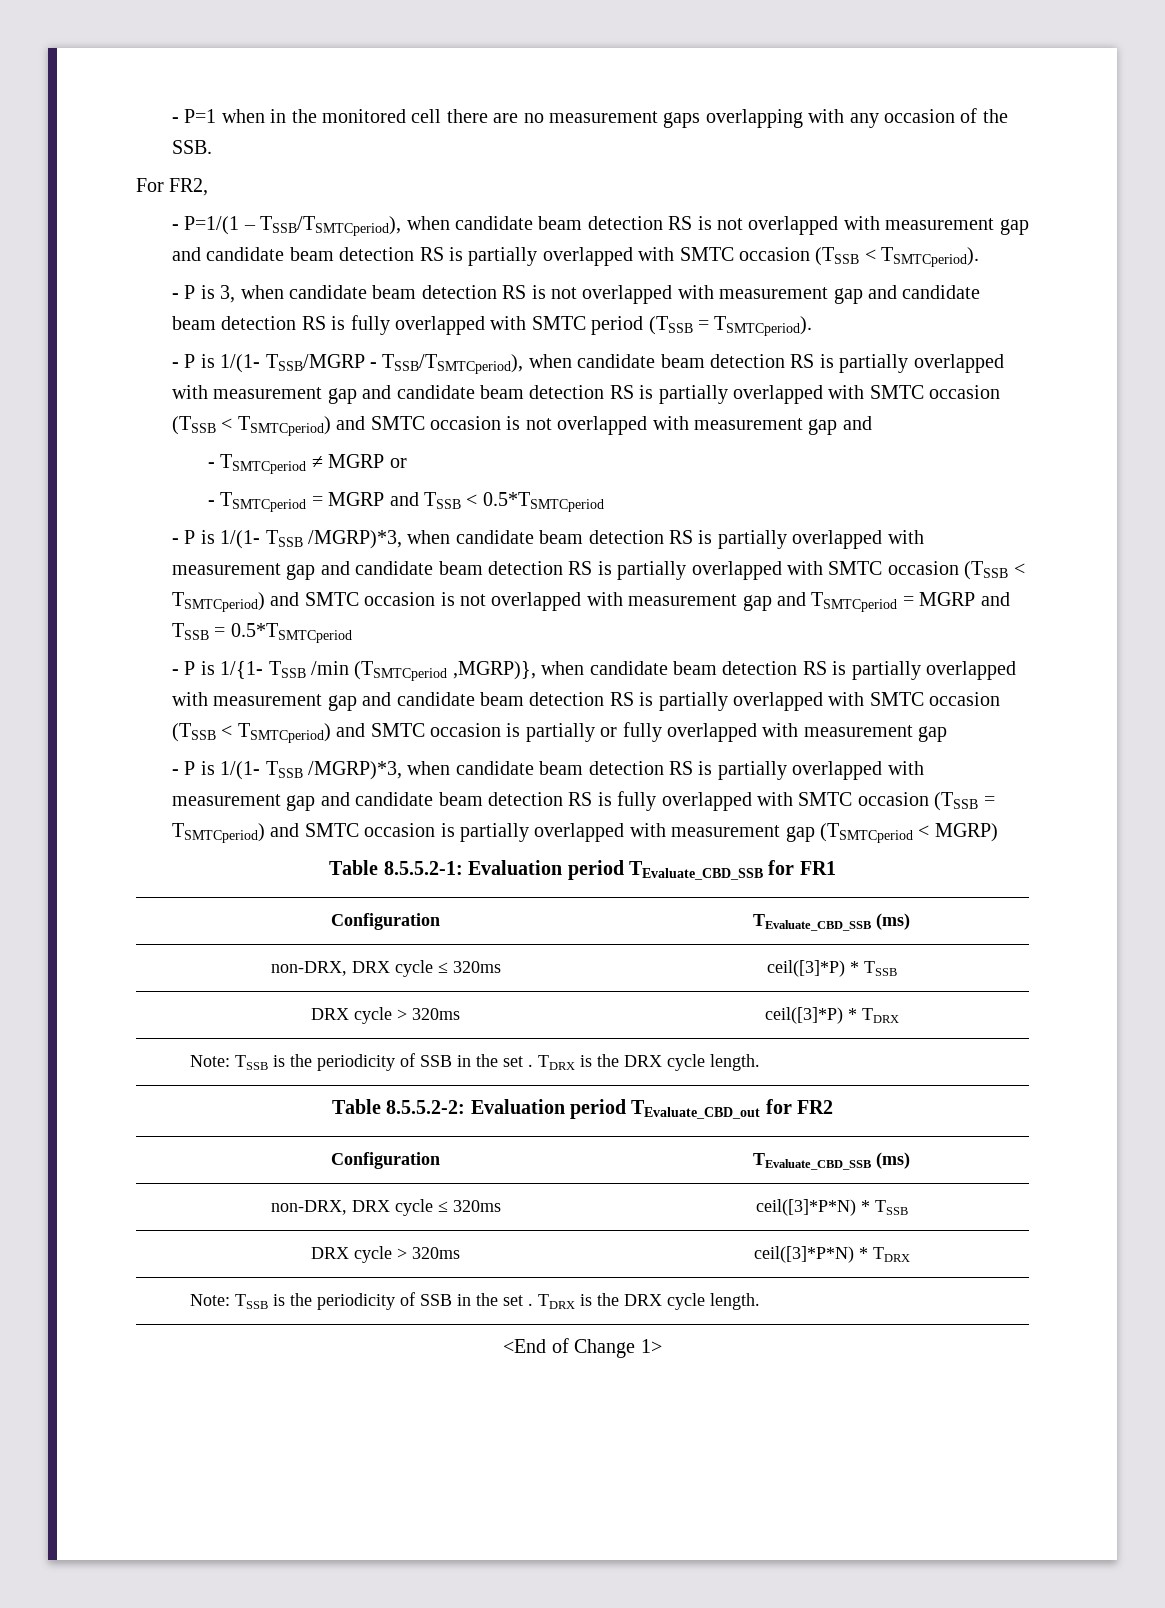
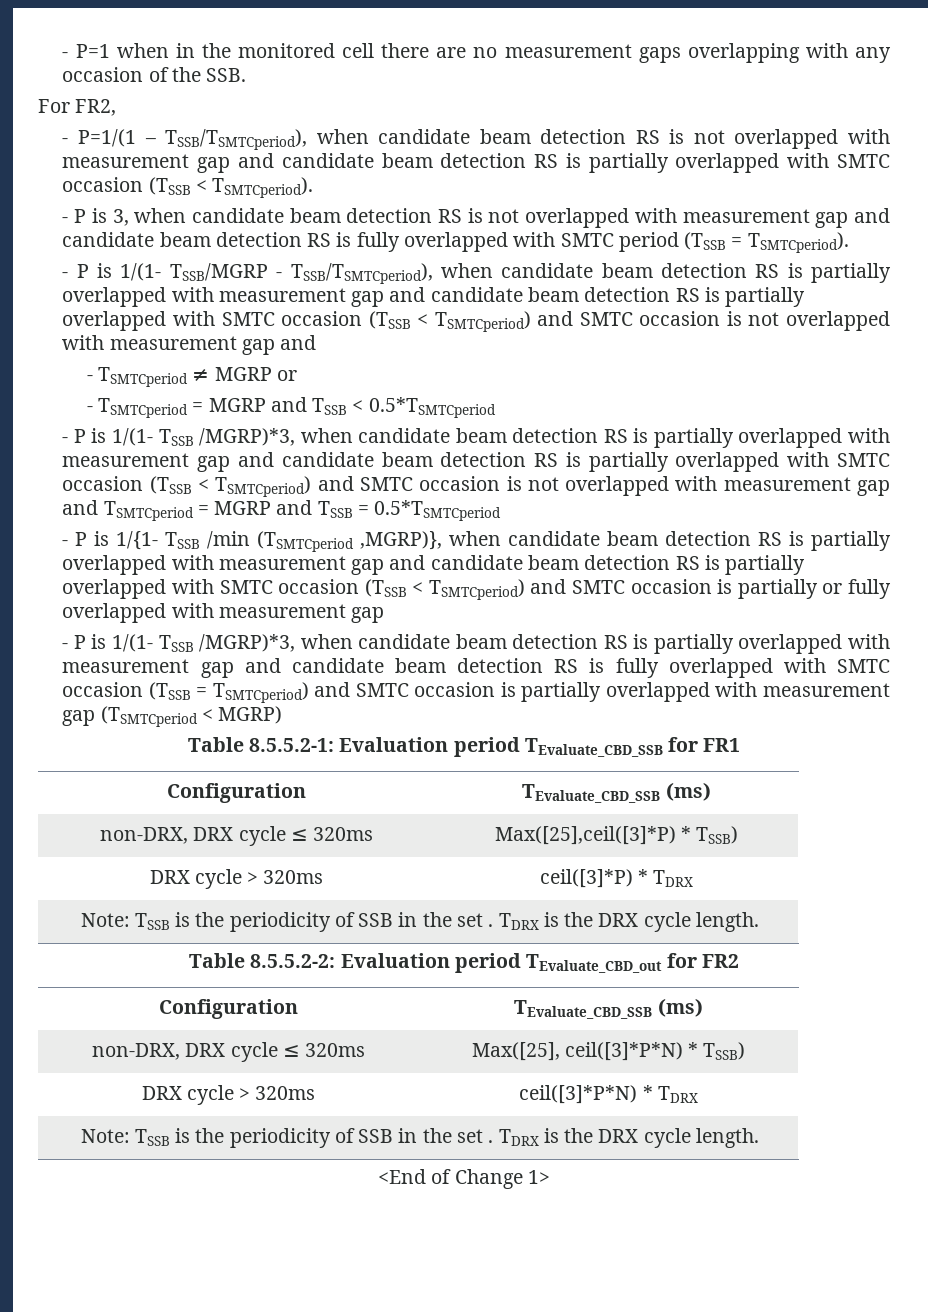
[766,960,897,977] ceil([3]*P) * TSSB -> [494,826,739,845] Max([25],ceil([3]*P) * TSSB)
[755,1199,908,1216] ceil([3]*P*N) * TSSB -> [471,1042,746,1061] Max([25], ceil([3]*P*N) * TSSB)

